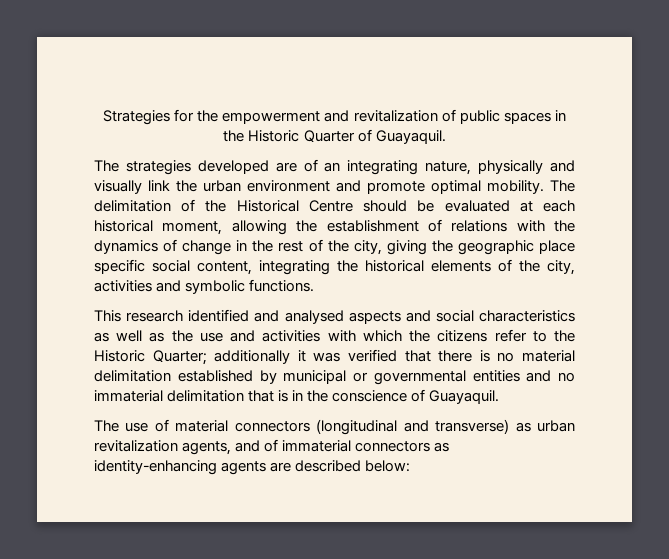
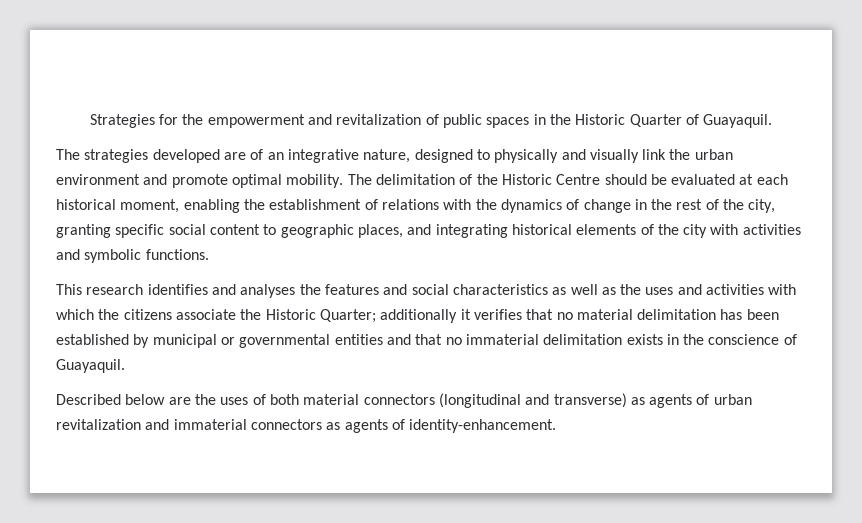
[347,160,472,175] integrating nature, -> [287,149,490,163] integrative nature, designed to
[236,200,299,212] Historical -> [501,174,552,185] Historic
[231,220,287,235] allowing -> [183,199,240,213] enabling
[386,240,575,255] [94,259,358,275] giving the geographic place specific social content, integrating the -> [56,224,508,238] granting specific social content to geographic places, and integrating
[547,260,575,275] city, -> [683,224,739,238] city with
[188,309,401,324] identified and analysed aspects -> [147,284,379,298] identifies and analyses the features
[199,332,223,342] use -> [645,287,674,295] uses
[494,329,547,342] refer to -> [175,309,236,320] associate
[313,349,490,362] was verified that there is -> [473,309,554,320] verifies that
(171, 376) none -> [720,309,779,320] has been
(552, 376) none -> [415,334,443,345] that
[248,390,289,402] that is -> [626,334,663,345] exists
[94,419,169,432] The use of -> [56,394,299,405] Described below are the uses of both
[537,420,575,432] [94,439,450,455] [94,460,411,475] urban revitalization agents, and of immaterial connectors as identity-enhancing agents are described below: -> [649,394,752,408] [56,419,557,433] agents of urban revitalization and immaterial connectors as agents of identity-enhancement.

